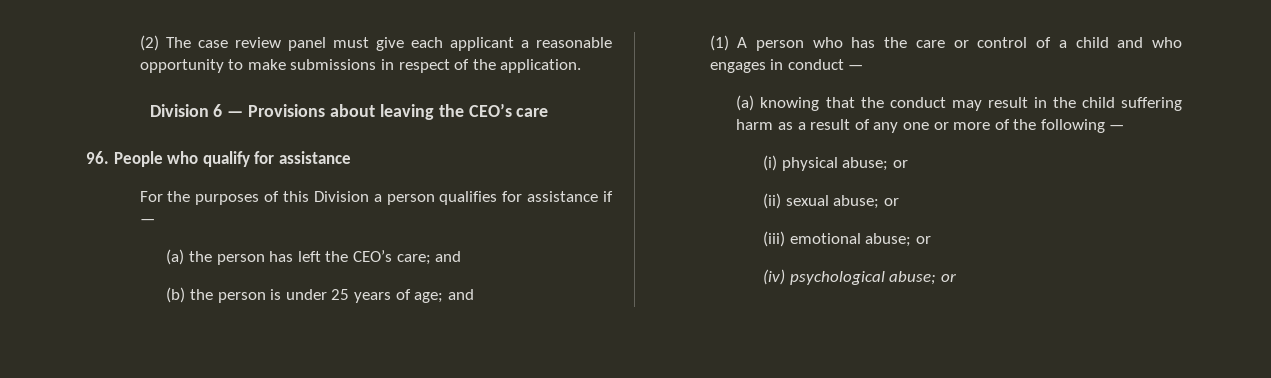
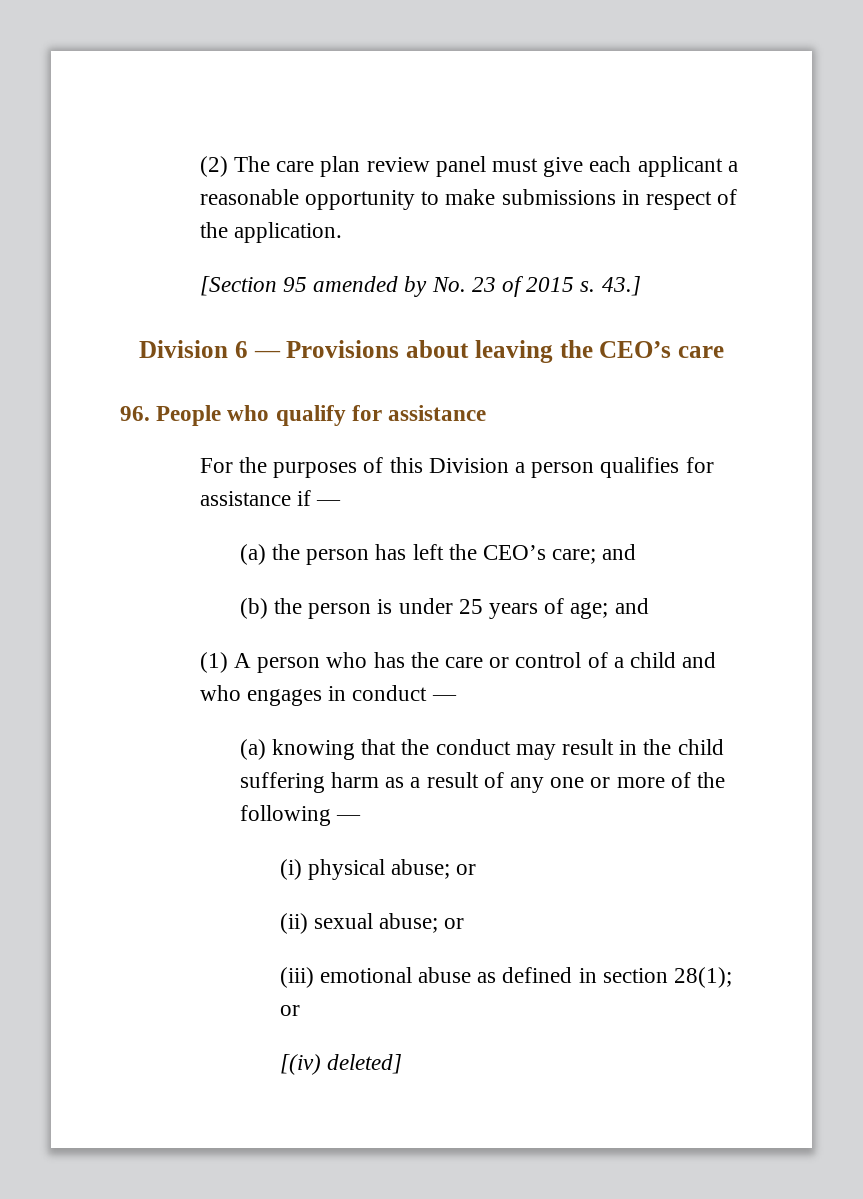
[197,40,228,48] case -> [276,156,361,177] care plan
(582, 66) none -> [199,276,641,297] // [Section 95 amended by No. 23 of 2015 s. 43.]
[865,233,931,247] [763,269,956,285] abuse; or // (iv) psychological abuse; or -> [417,967,733,988] [279,1005,300,1016] [279,1054,402,1075] abuse as defined in section 28(1); or // [(iv) deleted]

